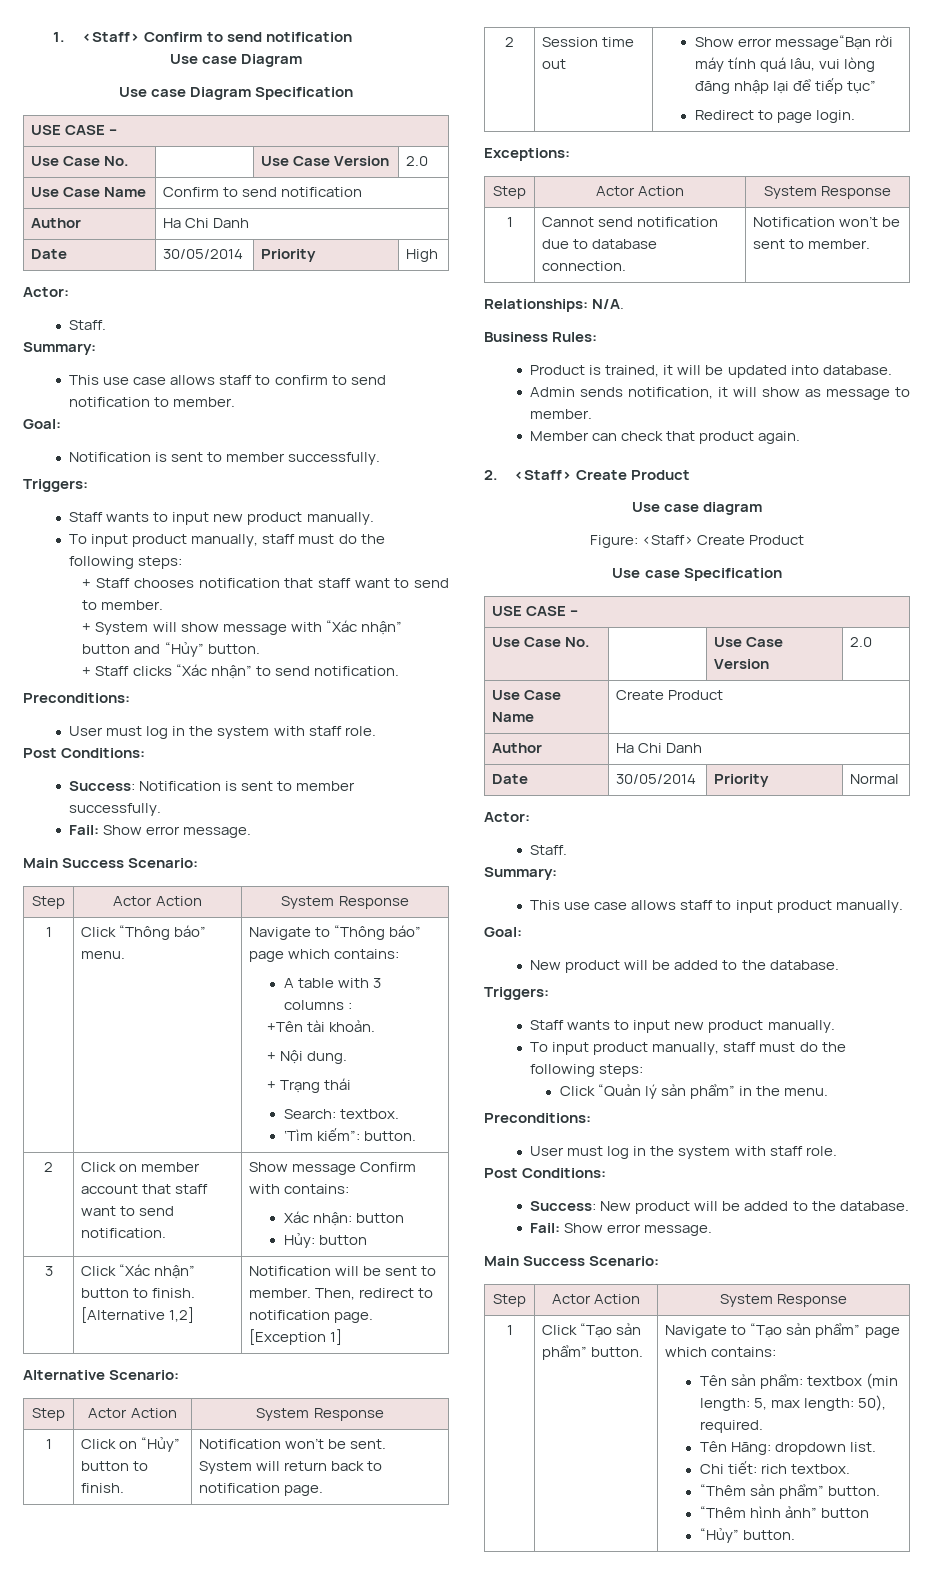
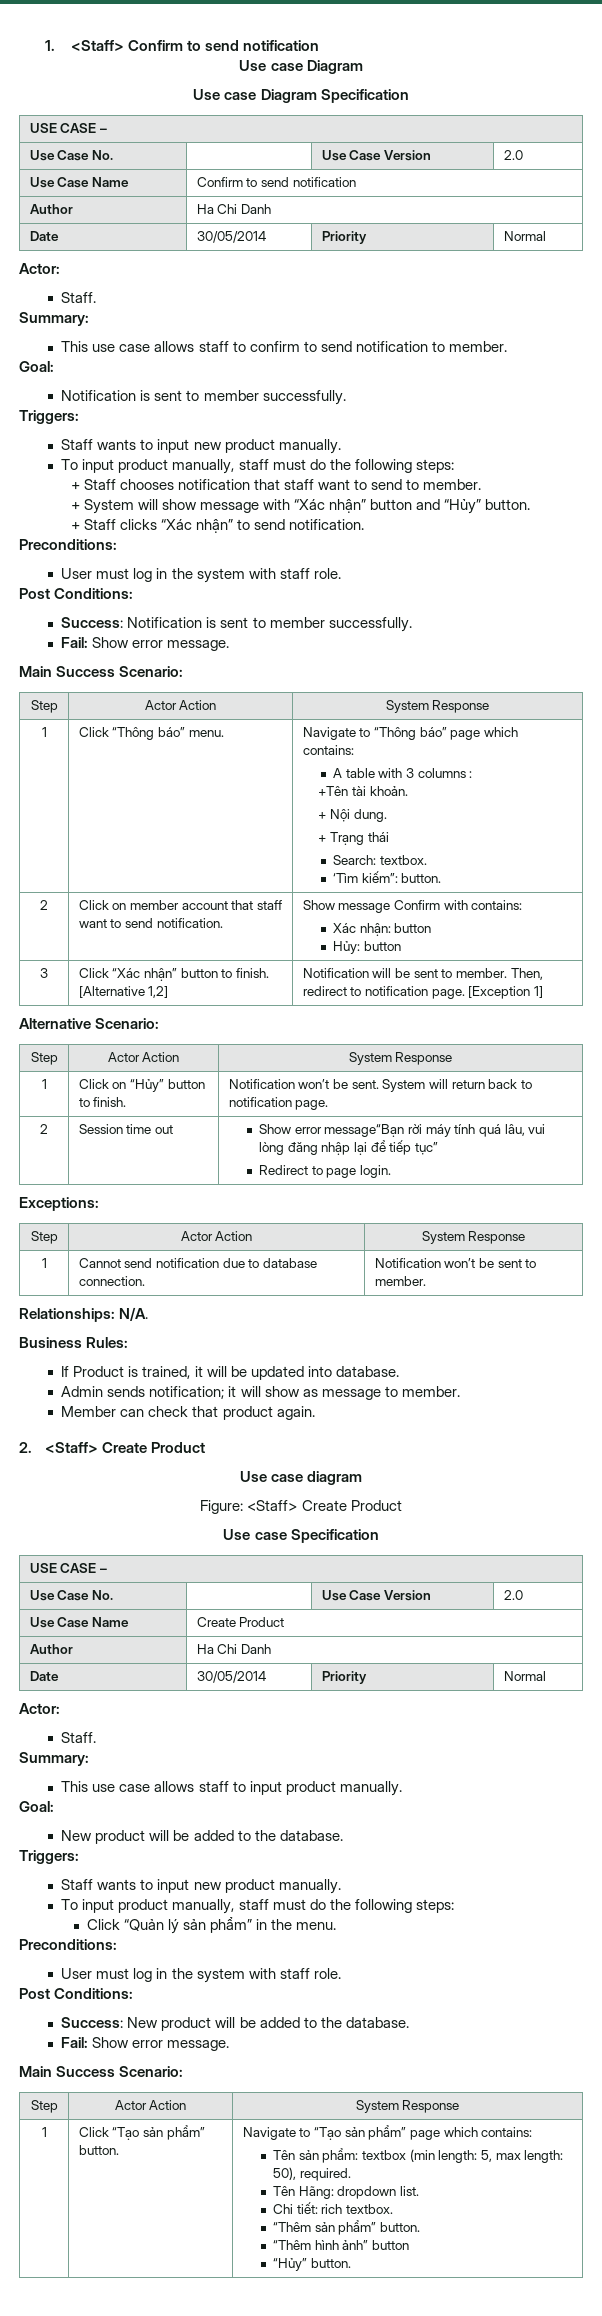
[406,249,439,262] High -> [503,231,546,241] Normal
(598, 337) none -> [61,1366,70,1377] If
[628,387,714,399] notification, -> [149,1386,225,1399] notification;

